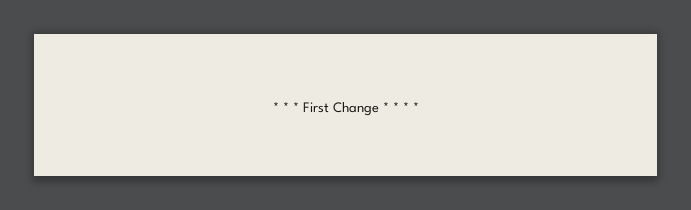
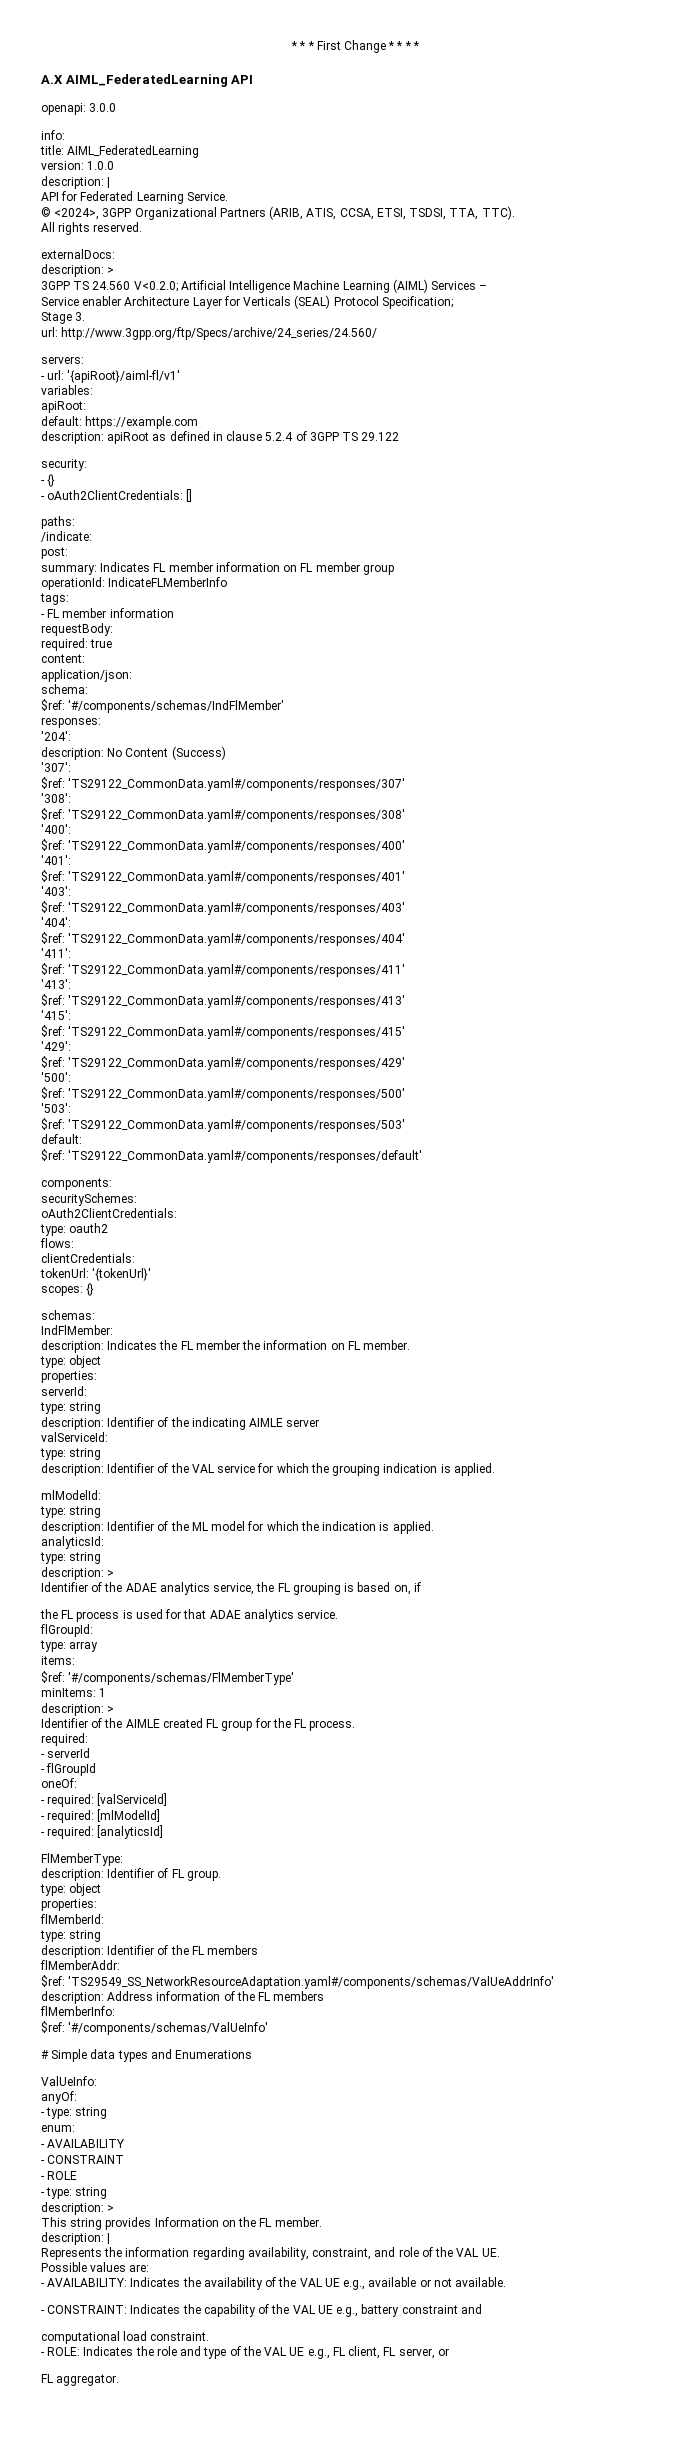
(419, 107) none -> [41,74,254,87] [41,103,117,115] [41,130,65,140] [40,145,200,158] [41,161,115,170] [41,176,111,189] [41,191,228,204] [41,206,515,220] [41,222,143,235] [41,249,115,259] [41,264,115,277] [41,279,488,293] [41,295,453,309] [41,312,86,324] [41,327,378,340] [41,356,84,364] [41,370,181,383] [41,385,93,395] [41,401,86,413] [41,416,199,429] [41,431,400,444] [41,459,87,471] [41,474,56,487] [41,489,193,502] [41,516,75,529] [41,531,92,542] [41,547,68,559] [41,562,394,575] [41,577,228,590] [40,593,69,605] [41,608,174,618] [41,623,113,636] [41,638,113,651] [41,654,85,663] [41,669,132,682] [41,684,88,694] [41,699,285,713] [41,717,101,728] [41,731,71,741] [41,746,226,760] [41,762,71,772] [41,777,406,791] [41,793,71,803] [41,808,406,822] [41,824,71,834] [41,839,406,853] [41,855,71,865] [41,870,406,884] [41,886,71,896] [41,901,406,915] [41,917,71,927] [41,932,406,946] [41,948,71,958] [41,963,406,977] [41,979,71,989] [41,994,406,1008] [41,1010,71,1020] [41,1025,406,1039] [41,1041,71,1051] [41,1056,406,1070] [41,1072,71,1082] [41,1087,406,1101] [41,1103,71,1113] [41,1118,406,1132] [41,1134,82,1144] [41,1149,423,1163] [41,1178,112,1190] [41,1193,137,1206] [41,1208,177,1218] [40,1223,109,1236] [40,1238,74,1248] [41,1253,135,1263] [40,1268,152,1281] [41,1283,95,1296] [41,1310,95,1320] [41,1325,113,1335] [41,1340,411,1353] [40,1355,102,1368] [41,1371,97,1383] [41,1386,87,1396] [40,1402,102,1414] [41,1417,320,1430] [41,1432,108,1442] [40,1448,102,1460] [41,1463,495,1476] [41,1490,101,1500] [40,1506,102,1518] [41,1521,434,1534] [41,1536,104,1549] [40,1552,102,1564] [41,1567,115,1580] [41,1582,421,1595] [40,1609,339,1622] [40,1624,93,1637] [40,1640,99,1652] [41,1656,75,1665] [41,1671,295,1685] [41,1688,107,1697] [41,1703,115,1716] [41,1718,356,1731] [41,1733,88,1746] [41,1748,91,1758] [41,1763,97,1776] [41,1778,77,1788] [41,1793,168,1807] [41,1809,161,1823] [41,1825,164,1839] [41,1853,123,1866] [41,1868,221,1881] [40,1883,102,1896] [41,1899,97,1911] [40,1914,104,1924] [40,1930,102,1942] [41,1945,259,1958] [40,1960,120,1970] [41,1975,555,1989] [41,1991,325,2004] [40,2006,115,2016] [41,2021,269,2035] [41,2049,253,2062] [41,2076,97,2086] [41,2091,77,2104] [41,2107,108,2119] [41,2125,75,2132] [41,2139,125,2148] [41,2155,125,2164] [41,2171,78,2180] [41,2187,108,2199] [41,2202,115,2215] [41,2217,322,2230] [41,2232,111,2245] [41,2247,500,2260] [41,2262,150,2272] [41,2277,507,2290] [41,2304,482,2317] [41,2331,210,2344] [41,2346,449,2359] [41,2374,120,2386] // A.X AIML_FederatedLearning API // openapi: 3.0.0 // info: // title: AIML_FederatedLearning // version: 1.0.0 // description: | // API for Federated Learning Service. // © <2024>, 3GPP Organizational Partners (ARIB, ATIS, CCSA, ETSI, TSDSI, TTA, TTC). // All rights reserved. // externalDocs: // description: > // 3GPP TS 24.560 V<0.2.0; Artificial Intelligence Machine Learning (AIML) Services – // Service enabler Architecture Layer for Verticals (SEAL) Protocol Specification; // Stage 3. // url: http://www.3gpp.org/ftp/Specs/archive/24_series/24.560/ // servers: // - url: '{apiRoot}/aiml-fl/v1' // variables: // apiRoot: // default: https://example.com // description: apiRoot as defined in clause 5.2.4 of 3GPP TS 29.122 // security: // - {} // - oAuth2ClientCredentials: [] // paths: // /indicate: // post: // summary: Indicates FL member information on FL member group // operationId: IndicateFLMemberInfo // tags: // - FL member information // requestBody: // required: true // content: // application/json: // schema: // $ref: '#/components/schemas/IndFlMember' // responses: // '204': // description: No Content (Success) // '307': // $ref: 'TS29122_CommonData.yaml#/components/responses/307' // '308': // $ref: 'TS29122_CommonData.yaml#/components/responses/308' // '400': // $ref: 'TS29122_CommonData.yaml#/components/responses/400' // '401': // $ref: 'TS29122_CommonData.yaml#/components/responses/401' // '403': // $ref: 'TS29122_CommonData.yaml#/components/responses/403' // '404': // $ref: 'TS29122_CommonData.yaml#/components/responses/404' // '411': // $ref: 'TS29122_CommonData.yaml#/components/responses/411' // '413': // $ref: 'TS29122_CommonData.yaml#/components/responses/413' // '415': // $ref: 'TS29122_CommonData.yaml#/components/responses/415' // '429': // $ref: 'TS29122_CommonData.yaml#/components/responses/429' // '500': // $ref: 'TS29122_CommonData.yaml#/components/responses/500' // '503': // $ref: 'TS29122_CommonData.yaml#/components/responses/503' // default: // $ref: 'TS29122_CommonData.yaml#/components/responses/default' // components: // securitySchemes: // oAuth2ClientCredentials: // type: oauth2 // flows: // clientCredentials: // tokenUrl: '{tokenUrl}' // scopes: {} // schemas: // IndFlMember: // description: Indicates the FL member the information on FL member. // type: object // properties: // serverId: // type: string // description: Identifier of the indicating AIMLE server // valServiceId: // type: string // description: Identifier of the VAL service for which the grouping indication is applied. // mlModelId: // type: string // description: Identifier of the ML model for which the indication is applied. // analyticsId: // type: string // description: > // Identifier of the ADAE analytics service, the FL grouping is based on, if // the FL process is used for that ADAE analytics service. // flGroupId: // type: array // items: // $ref: '#/components/schemas/FlMemberType' // minItems: 1 // description: > // Identifier of the AIMLE created FL group for the FL process. // required: // - serverId // - flGroupId // oneOf: // - required: [valServiceId] // - required: [mlModelId] // - required: [analyticsId] // FlMemberType: // description: Identifier of FL group. // type: object // properties: // flMemberId: // type: string // description: Identifier of the FL members // flMemberAddr: // $ref: 'TS29549_SS_NetworkResourceAdaptation.yaml#/components/schemas/ValUeAddrInfo' // description: Address information of the FL members // flMemberInfo: // $ref: '#/components/schemas/ValUeInfo' // # Simple data types and Enumerations // ValUeInfo: // anyOf: // - type: string // enum: // - AVAILABILITY // - CONSTRAINT // - ROLE // - type: string // description: > // This string provides Information on the FL member. // description: | // Represents the information regarding availability, constraint, and role of the VAL UE. // Possible values are: // - AVAILABILITY: Indicates the availability of the VAL UE e.g., available or not available. // - CONSTRAINT: Indicates the capability of the VAL UE e.g., battery constraint and // computational load constraint. // - ROLE: Indicates the role and type of the VAL UE e.g., FL client, FL server, or // FL aggregator.

